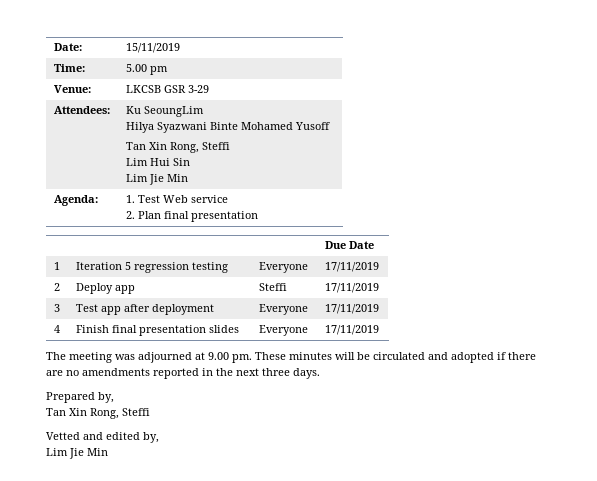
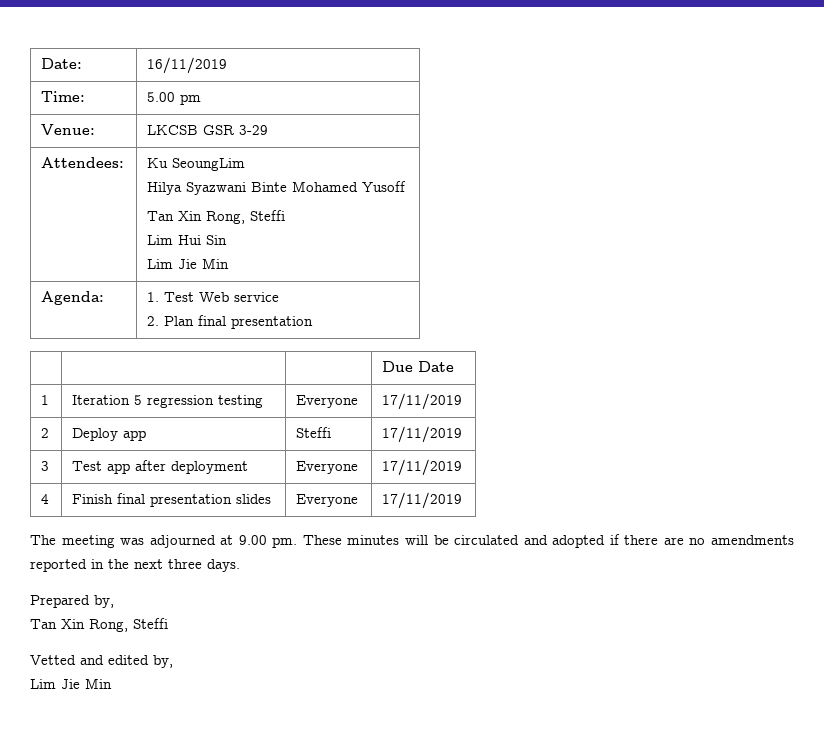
[125,43,180,53] 15/11/2019 -> [147,57,228,74] 16/11/2019

